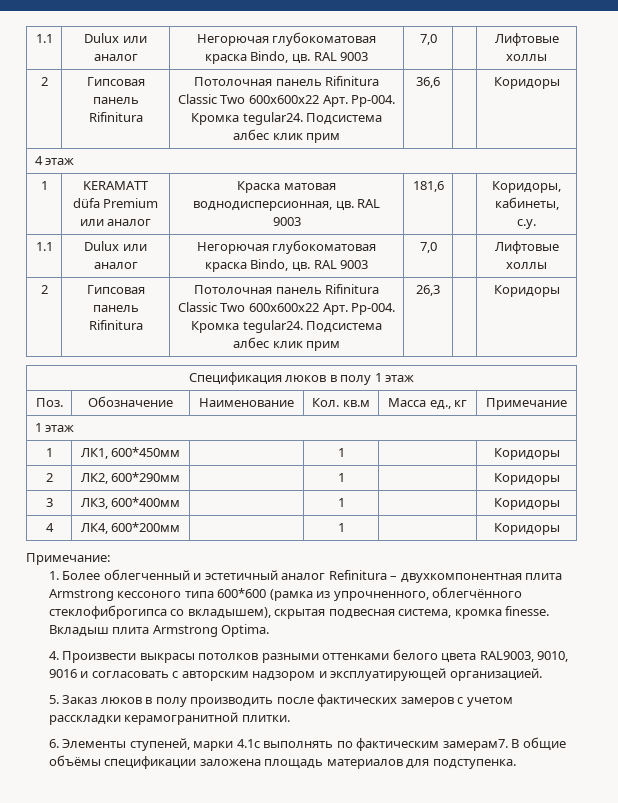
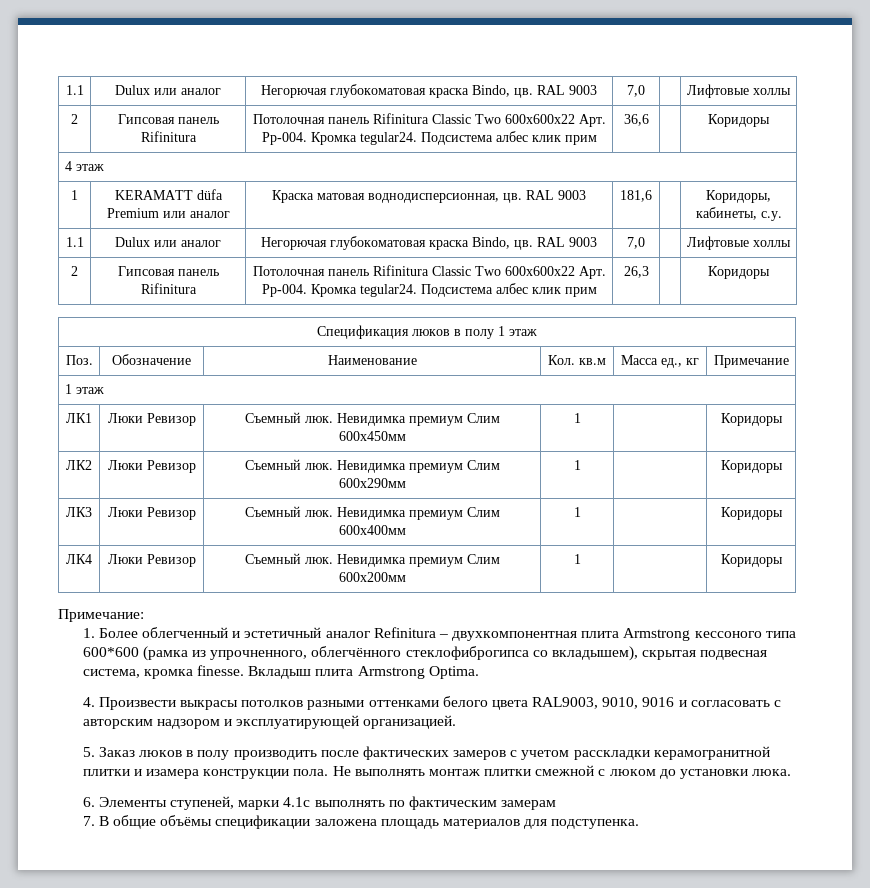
[45,448,53,457] [80,447,181,459] [337,448,345,457] [493,448,560,460] [45,473,53,482] [80,472,181,484] [337,473,345,482] [493,473,560,485] [45,498,53,507] [80,497,181,509] [337,498,345,507] [493,498,560,510] [45,523,54,532] [80,522,181,534] 1 | ЛК1, 600*450мм | | 1 | | Коридоры // 2 | ЛК2, 600*290мм | | 1 | | Коридоры // 3 | ЛК3, 600*400мм | | 1 | | Коридоры // 4 | ЛК4, 600*200мм | -> [66,413,92,423] [107,413,196,426] [244,412,500,426] [338,431,406,441] [573,413,581,423] [720,413,783,426] [66,460,92,470] [107,460,196,473] [244,459,500,473] [338,478,406,488] [573,460,581,470] [720,460,783,473] [66,507,92,517] [107,507,196,520] [244,506,500,520] [338,525,406,535] [573,507,581,517] [720,507,783,520] [66,554,92,564] [107,554,196,567] [244,553,500,567] [338,572,406,582] ЛК1 | Люки Ревизор | Съемный люк. Невидимка премиум Слим 600х450мм | 1 | | Коридоры // ЛК2 | Люки Ревизор | Съемный люк. Невидимка премиум Слим 600х290мм | 1 | | Коридоры // ЛК3 | Люки Ревизор | Съемный люк. Невидимка премиум Слим 600х400мм | 1 | | Коридоры // ЛК4 | Люки Ревизор | Съемный люк. Невидимка премиум Слим 600х200мм
[241,715,290,722] плитки. -> [82,765,792,779] плитки и изамера конструкции пола. Не выполнять монтаж плитки смежной с люком до установки люка.
[442,739,508,751] замерам7. -> [501,800,557,810] [82,816,95,826] замерам // 7.

